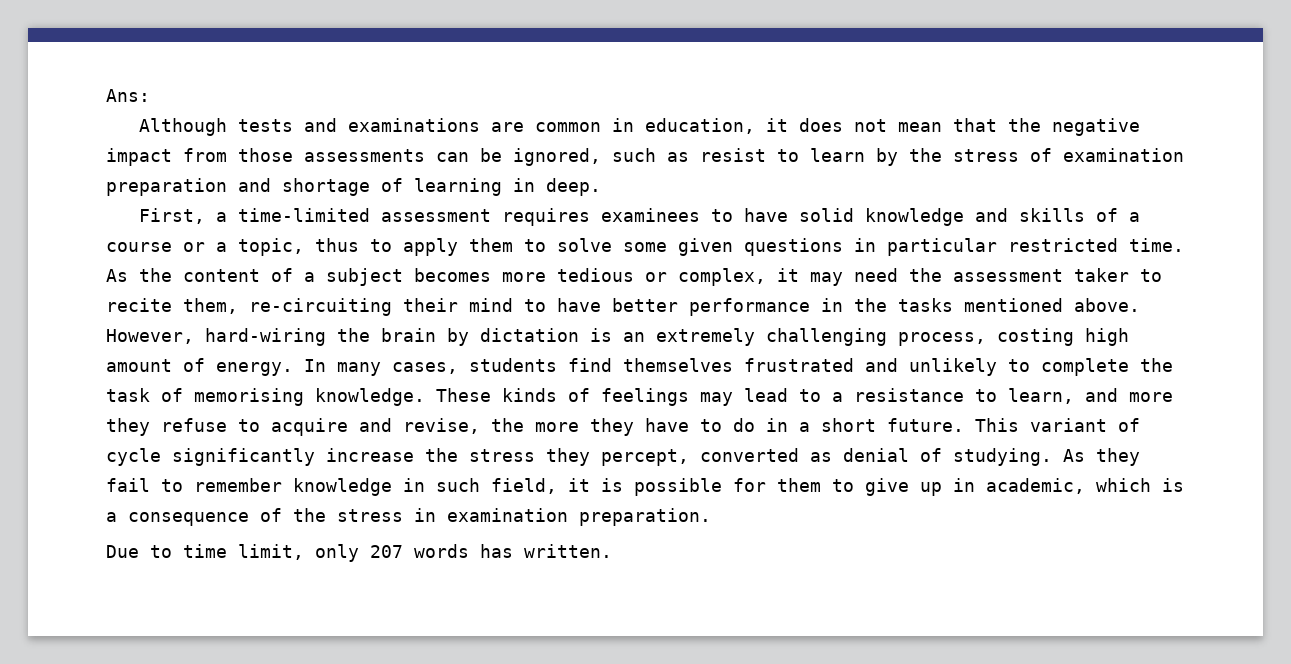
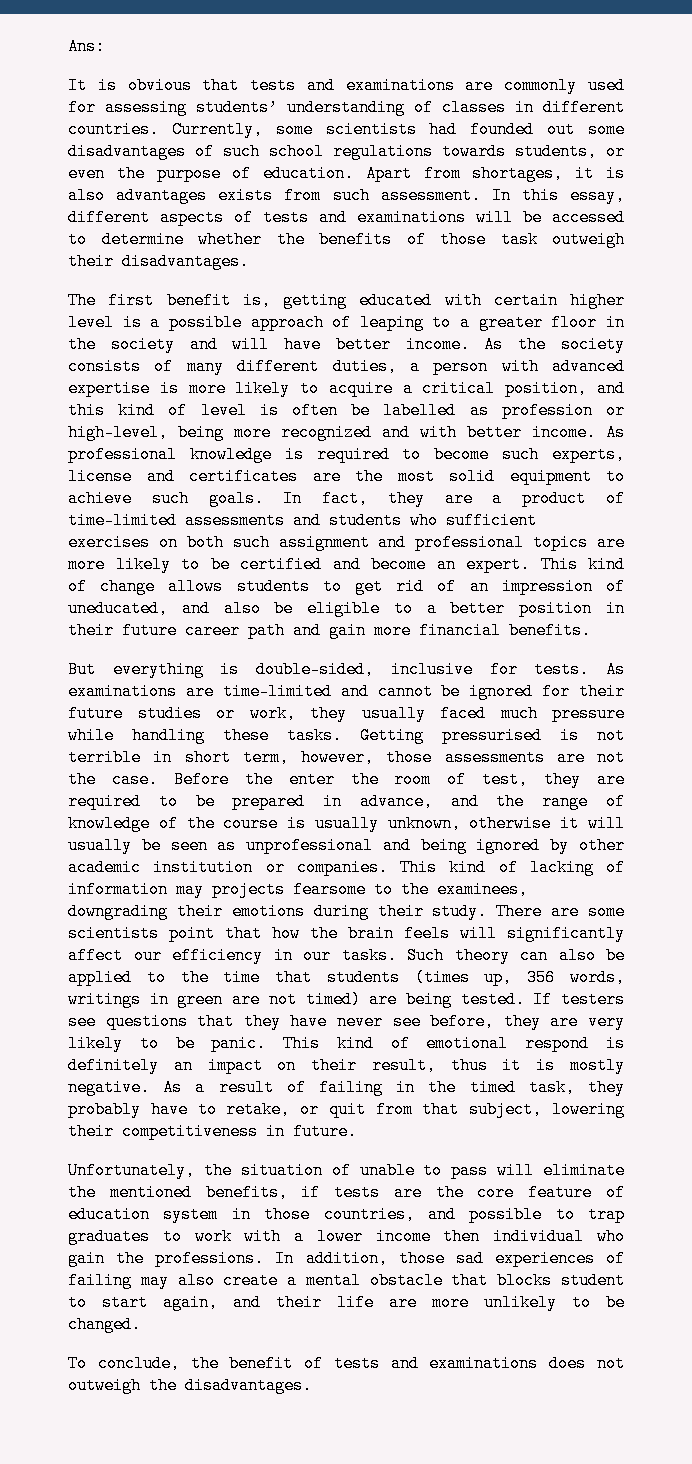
[139,118,1141,136] [106,148,1184,166] [106,178,601,196] [139,208,1141,226] [106,238,1184,256] [106,268,1162,286] [106,298,1140,316] [106,328,1129,346] [106,358,1173,376] [106,388,1173,406] [106,418,1140,436] [106,448,1140,466] [106,478,1184,496] [106,508,711,526] [106,544,612,562] Although tests and examinations are common in education, it does not mean that the negative impact from those assessments can be ignored, such as resist to learn by the stress of examination preparation and shortage of learning in deep. // First, a time-limited assessment requires examinees to have solid knowledge and skills of a course or a topic, thus to apply them to solve some given questions in particular restricted time. As the content of a subject becomes more tedious or complex, it may need the assessment taker to recite them, re-circuiting their mind to have better performance in the tasks mentioned above. However, hard-wiring the brain by dictation is an extremely challenging process, costing high amount of energy. In many cases, students find themselves frustrated and unlikely to complete the task of memorising knowledge. These kinds of feelings may lead to a resistance to learn, and more they refuse to acquire and revise, the more they have to do in a short future. This variant of cycle significantly increase the stress they percept, converted as denial of studying. As they fail to remember knowledge in such field, it is possible for them to give up in academic, which is a consequence of the stress in examination preparation. // Due to time limit, only 207 words has written. -> [68,77,625,94] [68,99,625,116] [68,121,625,138] [68,143,625,160] [68,165,625,182] [68,187,625,204] [68,209,625,226] [68,231,625,248] [68,253,249,270] [68,292,625,309] [68,314,625,331] [68,336,625,353] [68,358,625,375] [68,380,625,397] [68,402,625,419] [68,424,625,441] [68,446,625,463] [68,468,625,485] [68,490,625,507] [68,512,537,529] [68,534,625,551] [68,556,625,573] [68,578,625,595] [68,600,625,617] [68,622,591,639] [68,661,625,678] [68,683,625,700] [68,705,625,722] [68,727,625,744] [68,749,625,766] [68,771,625,788] [68,793,625,810] [68,815,625,832] [68,837,625,854] [68,859,625,876] [68,881,528,898] [68,903,625,920] [68,925,625,942] [68,947,625,964] [68,969,625,986] [68,991,625,1008] [68,1013,626,1030] [68,1035,625,1052] [68,1057,625,1074] [68,1079,625,1096] [68,1101,625,1118] [68,1123,357,1140] [68,1162,625,1179] [68,1184,625,1201] [68,1206,625,1223] [68,1228,625,1245] [68,1250,625,1267] [68,1272,625,1289] [68,1294,625,1311] [68,1316,141,1333] [68,1355,625,1372] [68,1377,312,1394] It is obvious that tests and examinations are commonly used for assessing students’ understanding of classes in different countries. Currently, some scientists had founded out some disadvantages of such school regulations towards students, or even the purpose of education. Apart from shortages, it is also advantages exists from such assessment. In this essay, different aspects of tests and examinations will be accessed to determine whether the benefits of those task outweigh their disadvantages. // The first benefit is, getting educated with certain higher level is a possible approach of leaping to a greater floor in the society and will have better income. As the society consists of many different duties, a person with advanced expertise is more likely to acquire a critical position, and this kind of level is often be labelled as profession or high-level, being more recognized and with better income. As professional knowledge is required to become such experts, license and certificates are the most solid equipment to achieve such goals. In fact, they are a product of time-limited assessments and students who sufficient exercises on both such assignment and professional topics are more likely to be certified and become an expert. This kind of change allows students to get rid of an impression of uneducated, and also be eligible to a better position in their future career path and gain more financial benefits. // But everything is double-sided, inclusive for tests. As examinations are time-limited and cannot be ignored for their future studies or work, they usually faced much pressure while handling these tasks. Getting pressurised is not terrible in short term, however, those assessments are not the case. Before the enter the room of test, they are required to be prepared in advance, and the range of knowledge of the course is usually unknown, otherwise it will usually be seen as unprofessional and being ignored by other academic institution or companies. This kind of lacking of information may projects fearsome to the examinees, downgrading their emotions during their study. There are some scientists point that how the brain feels will significantly affect our efficiency in our tasks. Such theory can also be applied to the time that students (times up, 356 words, writings in green are not timed) are being tested. If testers see questions that they have never see before, they are very likely to be panic. This kind of emotional respond is definitely an impact on their result, thus it is mostly negative. As a result of failing in the timed task, they probably have to retake, or quit from that subject, lowering their competitiveness in future. // Unfortunately, the situation of unable to pass will eliminate the mentioned benefits, if tests are the core feature of education system in those countries, and possible to trap graduates to work with a lower income then individual who gain the professions. In addition, those sad experiences of failing may also create a mental obstacle that blocks student to start again, and their life are more unlikely to be changed. // To conclude, the benefit of tests and examinations does not outweigh the disadvantages.

